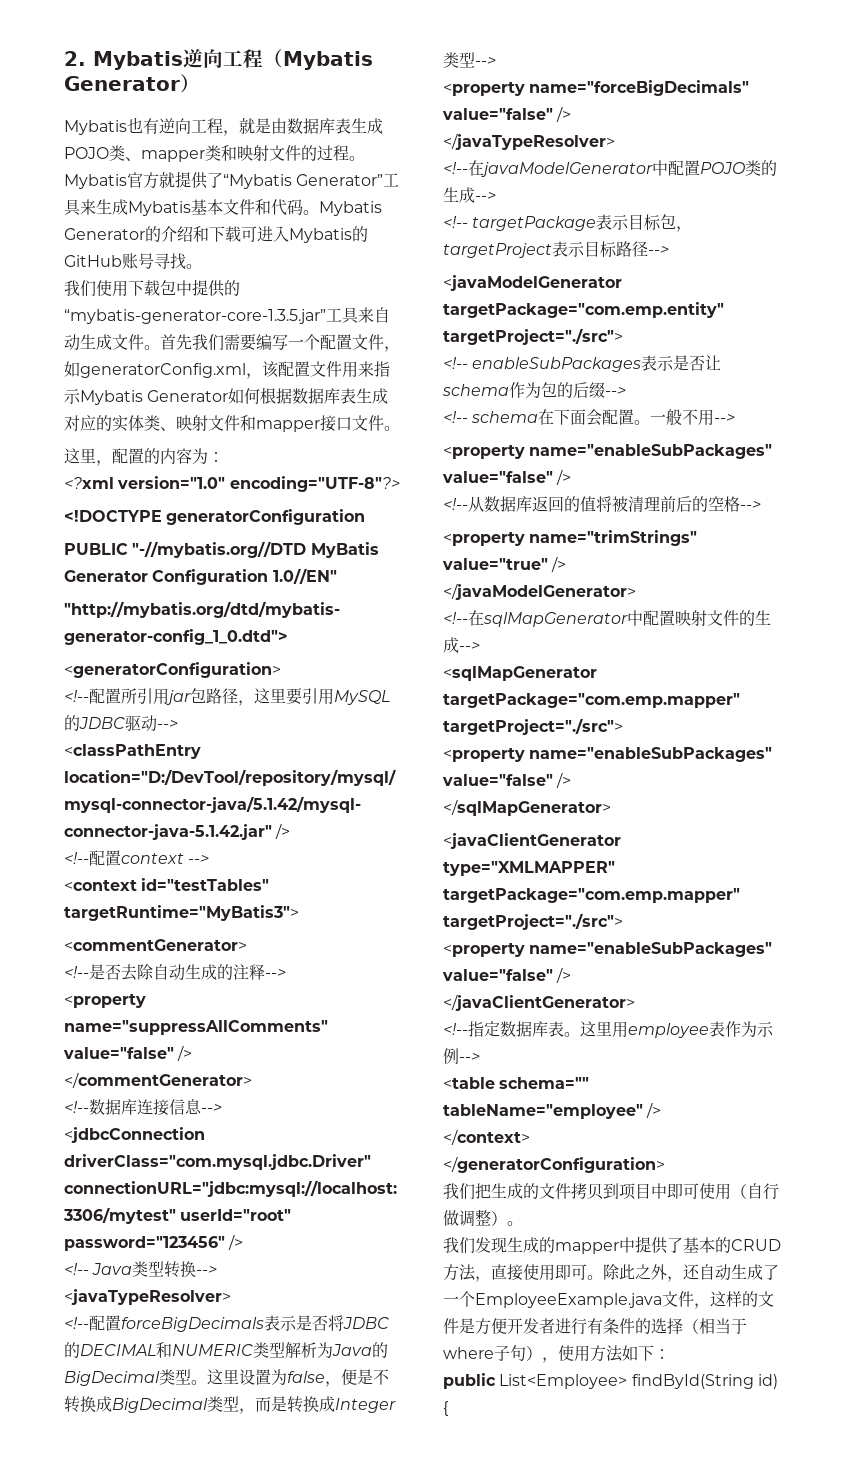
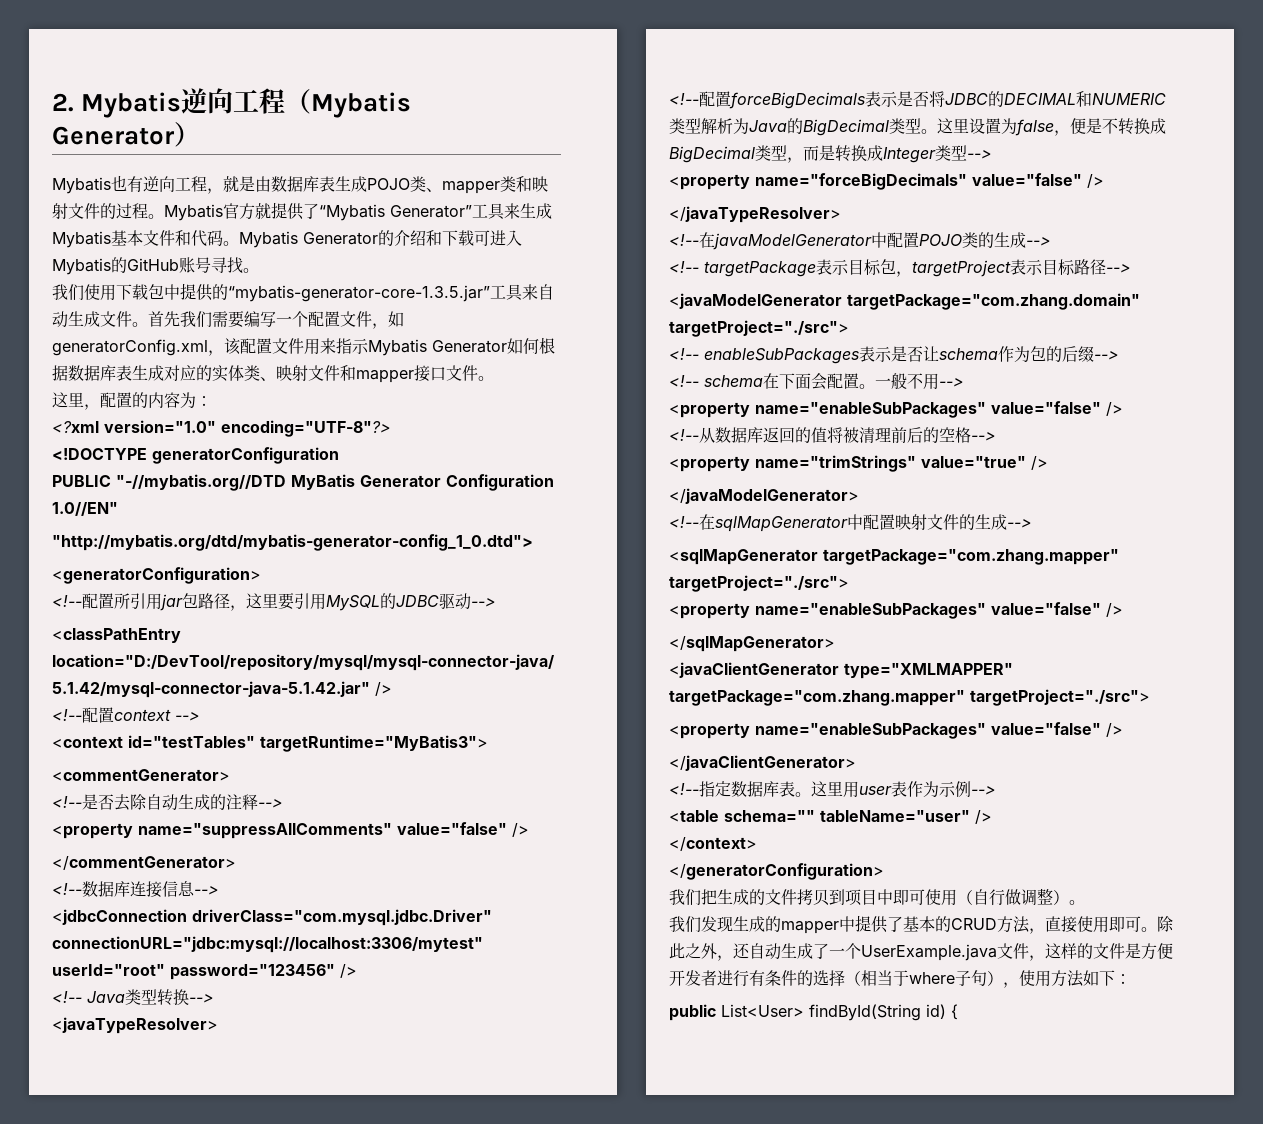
[443,302,724,318] targetPackage="com.emp.entity" -> [847,293,1140,310] targetPackage="com.zhang.domain"
[443,693,740,708] targetPackage="com.emp.mapper" -> [823,549,1119,565] targetPackage="com.zhang.mapper"
[443,888,740,903] targetPackage="com.emp.mapper" -> [669,690,965,706] targetPackage="com.zhang.mapper"
[628,1023,709,1038] employee -> [859,786,892,795] user
[443,1104,643,1119] tableName="employee" -> [820,810,970,822] tableName="user"
[475,1293,662,1308] EmployeeExample.java -> [861,944,997,961] UserExample.java
[499,1374,628,1389] List<Employee> -> [721,1004,804,1017] List<User>

